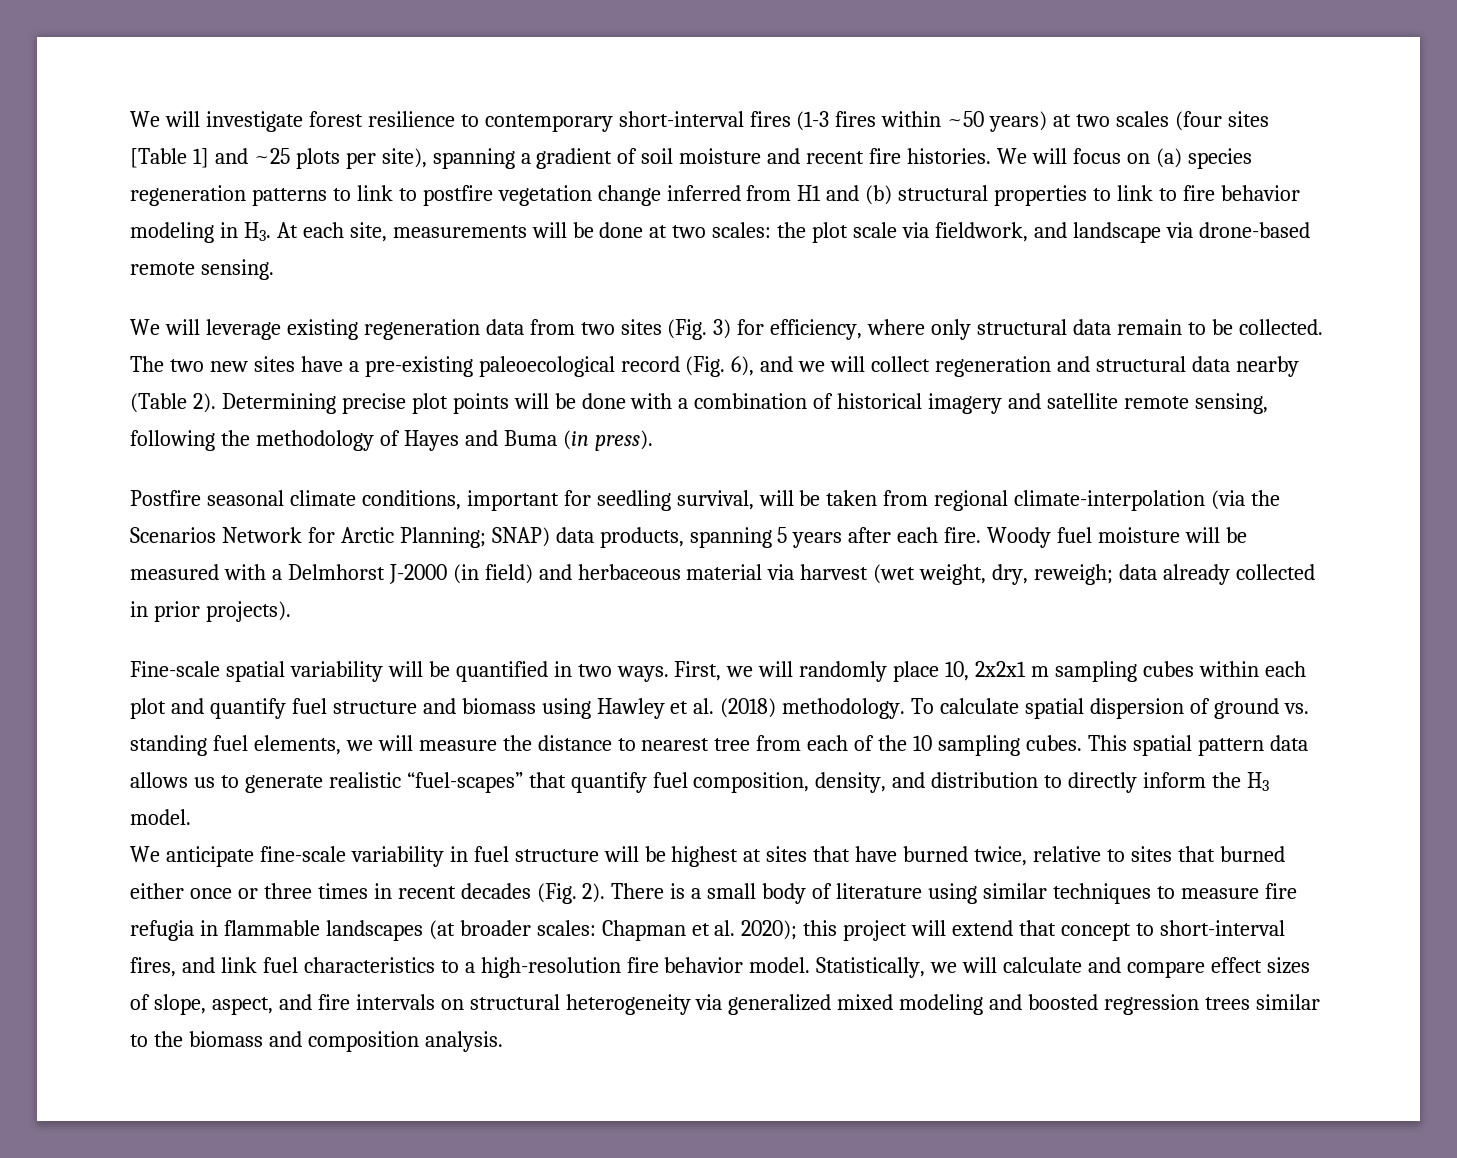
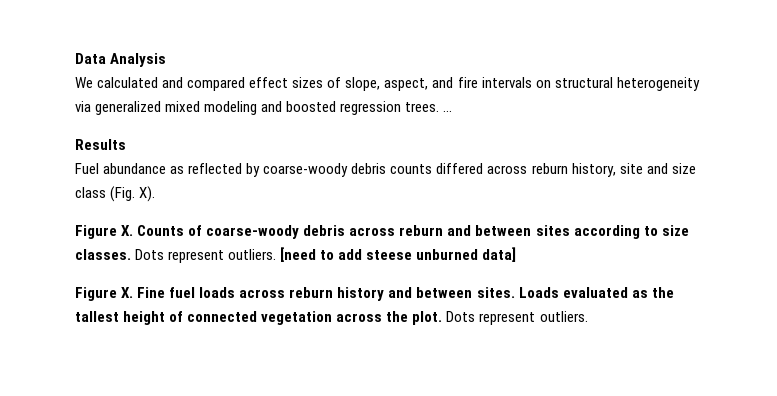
[130,111,1269,132] [130,148,1252,169] [130,185,1300,206] [130,222,1310,243] [130,259,274,280] [130,319,1323,340] [130,356,1299,377] [130,393,1268,414] [130,430,653,451] [130,490,1281,511] [130,527,1247,548] [130,564,1315,585] [130,601,291,622] [130,661,1306,682] [130,698,1309,719] [130,735,1308,756] [130,772,1269,793] [130,809,191,825] [130,846,1285,867] [130,883,1297,904] [130,920,1285,941] [130,957,1206,978] We will investigate forest resilience to contemporary short-interval fires (1-3 fires within ~50 years) at two scales (four sites [Table 1] and ~25 plots per site), spanning a gradient of soil moisture and recent fire histories. We will focus on (a) species regeneration patterns to link to postfire vegetation change inferred from H1 and (b) structural properties to link to fire behavior modeling in H3. At each site, measurements will be done at two scales: the plot scale via fieldwork, and landscape via drone-based remote sensing. // We will leverage existing regeneration data from two sites (Fig. 3) for efficiency, where only structural data remain to be collected. The two new sites have a pre-existing paleoecological record (Fig. 6), and we will collect regeneration and structural data nearby (Table 2). Determining precise plot points will be done with a combination of historical imagery and satellite remote sensing, following the methodology of Hayes and Buma (in press). // Postfire seasonal climate conditions, important for seedling survival, will be taken from regional climate-interpolation (via the Scenarios Network for Arctic Planning; SNAP) data products, spanning 5 years after each fire. Woody fuel moisture will be measured with a Delmhorst J-2000 (in field) and herbaceous material via harvest (wet weight, dry, reweigh; data already collected in prior projects). // Fine-scale spatial variability will be quantified in two ways. First, we will randomly place 10, 2x2x1 m sampling cubes within each plot and quantify fuel structure and biomass using Hawley et al. (2018) methodology. To calculate spatial dispersion of ground vs. standing fuel elements, we will measure the distance to nearest tree from each of the 10 sampling cubes. This spatial pattern data allows us to generate realistic “fuel-scapes” that quantify fuel composition, density, and distribution to directly inform the H3 model. // We anticipate fine-scale variability in fuel structure will be highest at sites that have burned twice, relative to sites that burned either once or three times in recent decades (Fig. 2). There is a small body of literature using similar techniques to measure fire refugia in flammable landscapes (at broader scales: Chapman et al. 2020); this project will extend that concept to short-interval fires, and link fuel characteristics to a high-resolution fire behavior model. Statistically, we will calculate and compare -> [75,53,167,67] [75,77,246,91] Data Analysis // We calculated and compared
[1205,994,1320,1010] [130,1031,503,1052] trees similar to the biomass and composition analysis. -> [405,102,453,112] [75,139,126,150] [75,163,696,177] [75,186,156,202] [75,225,689,239] [75,247,517,263] [75,287,674,301] [75,311,588,325] trees. … // Results // Fuel abundance as reflected by coarse-woody debris counts differed across reburn history, site and size class (Fig. X). // Figure X. Counts of coarse-woody debris across reburn and between sites according to size classes. Dots represent outliers. [need to add steese unburned data] // Figure X. Fine fuel loads across reburn history and between sites. Loads evaluated as the tallest height of connected vegetation across the plot. Dots represent outliers.

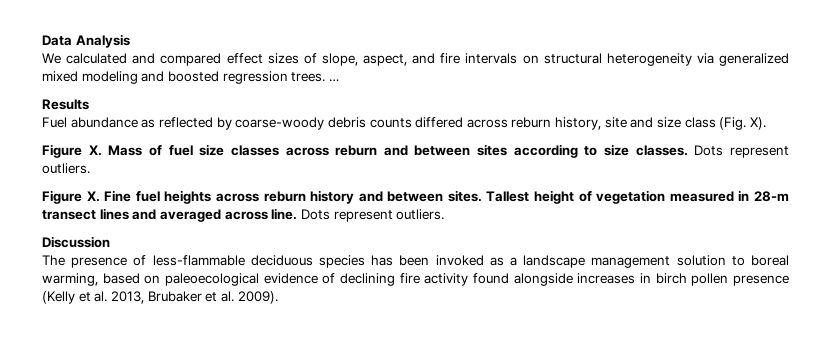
[137,225,346,239] Counts of coarse-woody debris -> [108,144,279,156] Mass of fuel size classes
[280,247,517,262] [need to add steese unburned data] -> (90, 168) none
[199,287,236,298] loads -> [164,190,212,204] heights
[518,287,674,298] [75,311,588,325] Loads evaluated as the tallest height of connected vegetation across the plot. Dots represent outliers. -> [486,190,790,204] [42,208,445,222] [42,236,110,248] [42,255,790,268] [42,273,789,286] [42,291,278,304] Tallest height of vegetation measured in 28-m transect lines and averaged across line. Dots represent outliers. // Discussion // The presence of less-flammable deciduous species has been invoked as a landscape management solution to boreal warming, based on paleoecological evidence of declining fire activity found alongside increases in birch pollen presence (Kelly et al. 2013, Brubaker et al. 2009).

